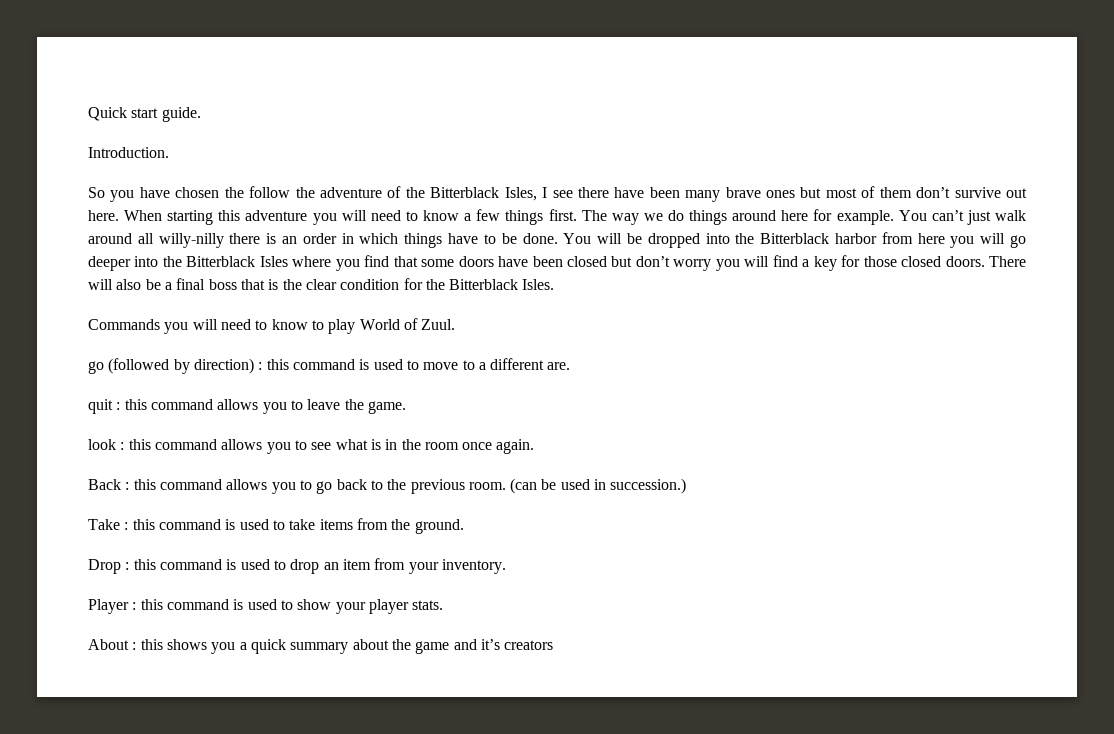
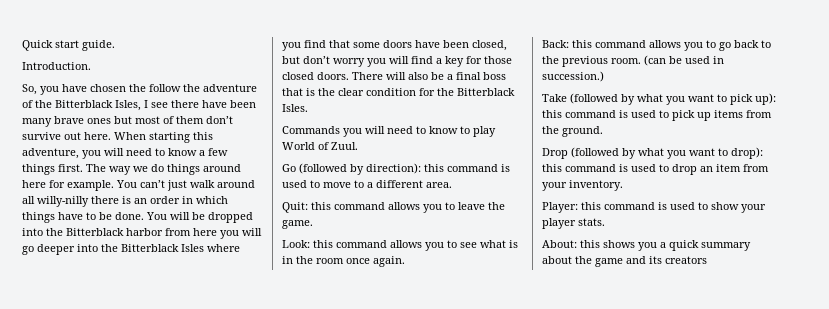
[88,187,105,198] So -> [22,84,37,95] So,
[245,210,308,221] adventure -> [22,148,79,159] adventure,
[566,256,607,267] closed -> [472,40,507,51] closed,
[88,358,263,374] go (followed by direction) : -> [282,163,421,175] Go (followed by direction):
[547,362,571,370] [88,399,121,414] are. // quit : -> [426,182,452,188] [282,202,308,213] area. // Quit:
[88,439,125,450] look : -> [282,240,310,248] Look:
[88,479,130,490] Back : -> [542,40,569,48] Back:
[124,519,316,530] : this command is used to take -> [570,93,776,105] [542,110,711,121] (followed by what you want to pick up): this command is used to pick up
[125,562,130,570] : -> [571,147,763,159] (followed by what you want to drop):
[88,599,137,614] Player : -> [542,202,578,213] Player:
[88,639,137,650] About : -> [542,240,577,248] About:
[480,639,500,650] it’s -> [649,256,662,264] its

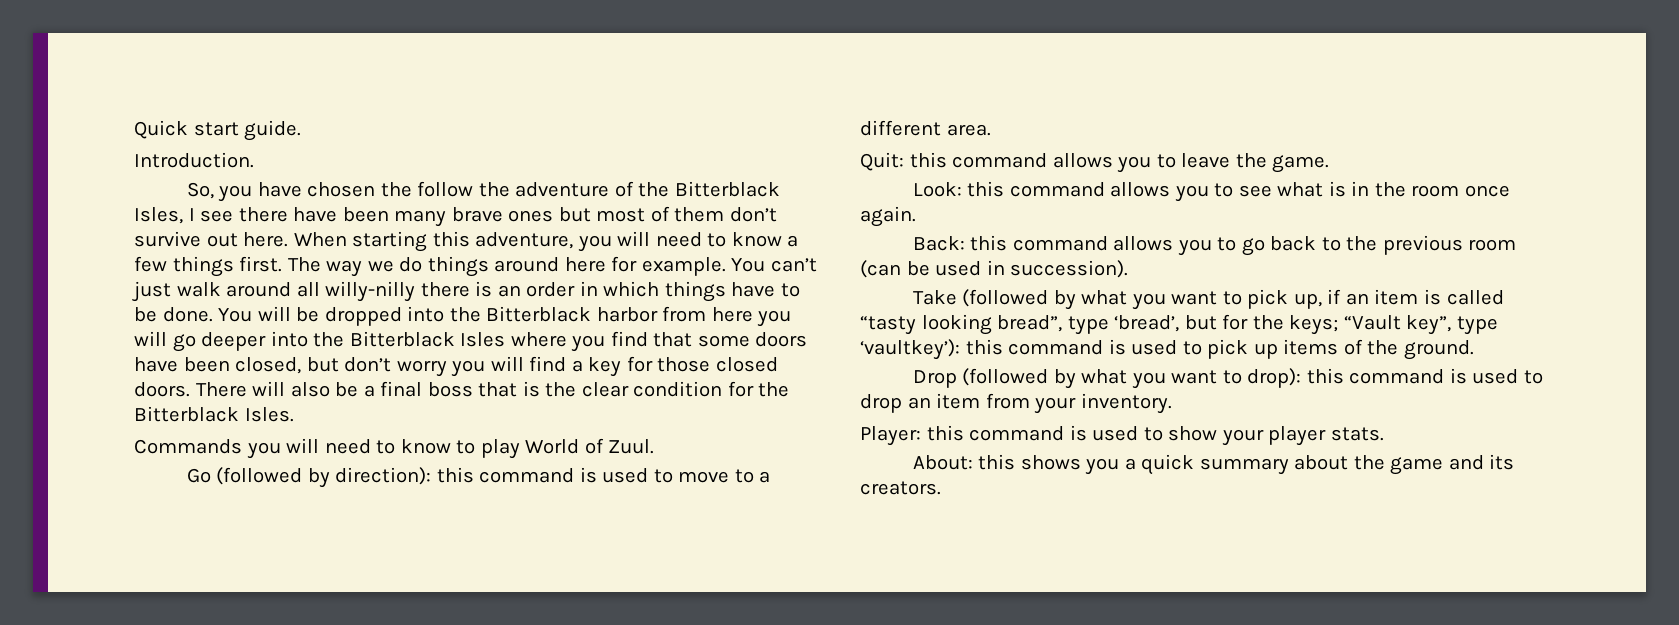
[611,58,641,64] room. -> [1468,239,1517,251] room
[542,71,604,82] succession.) -> [1010,260,1129,278] succession).
[755,93,776,105] up): -> [1293,289,1504,309] [860,314,1498,335] [860,339,960,360] up, if an item is called “tasty looking bread”, type ‘bread’, but for the keys; “Vault key”, type ‘vaultkey’):
[746,110,772,118] from -> [1343,339,1363,355] of
[665,256,707,264] creators -> [860,481,941,495] creators.

